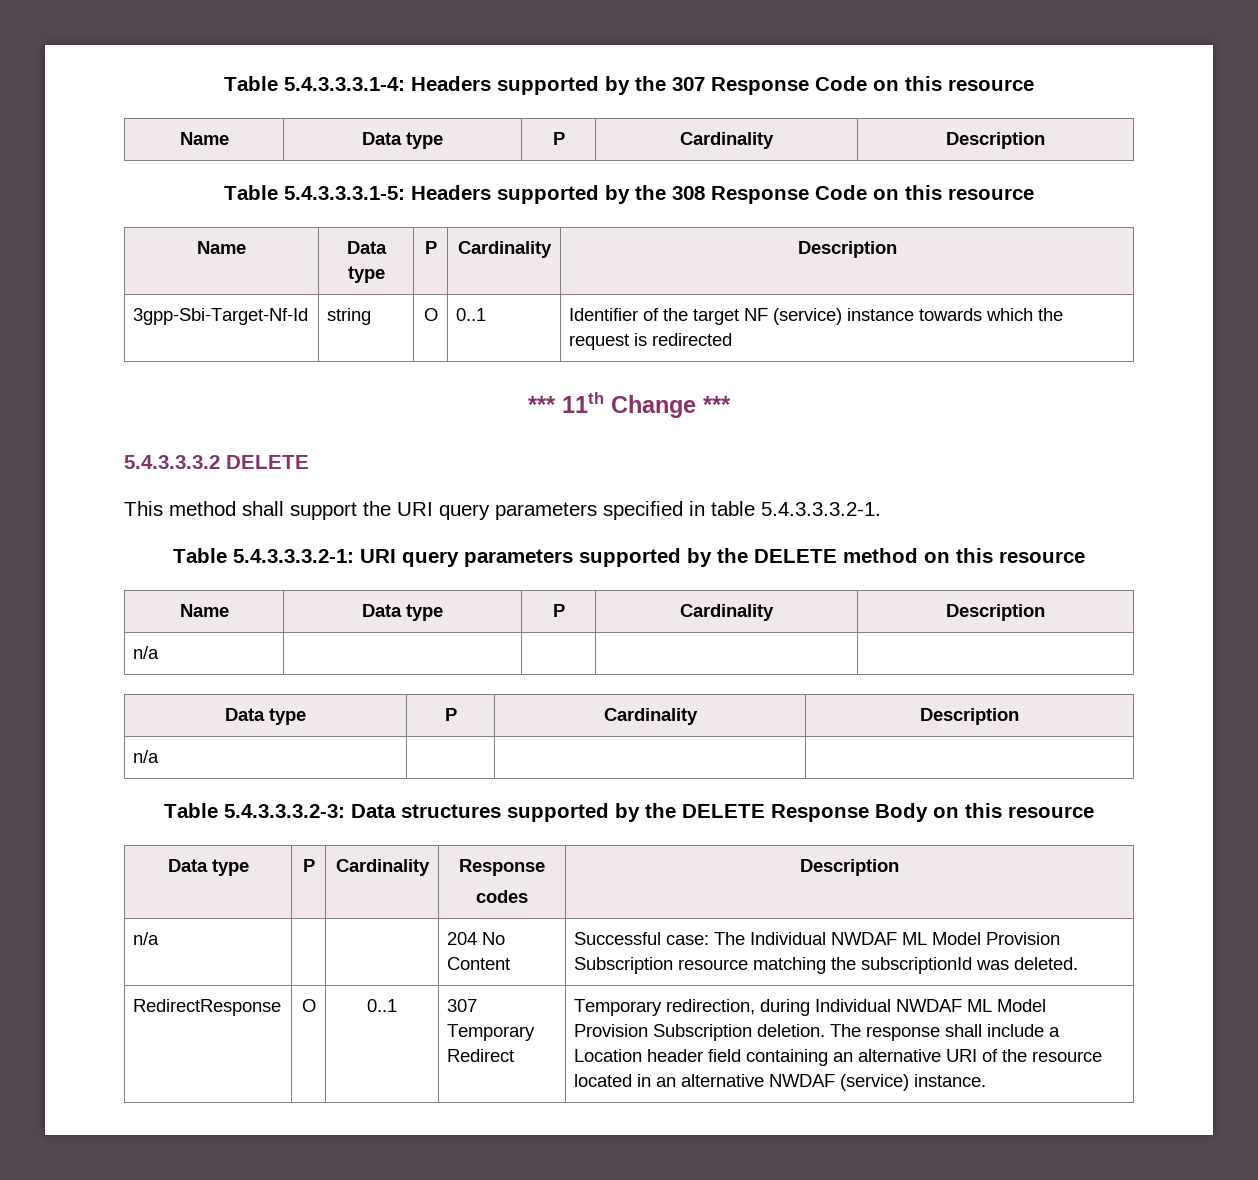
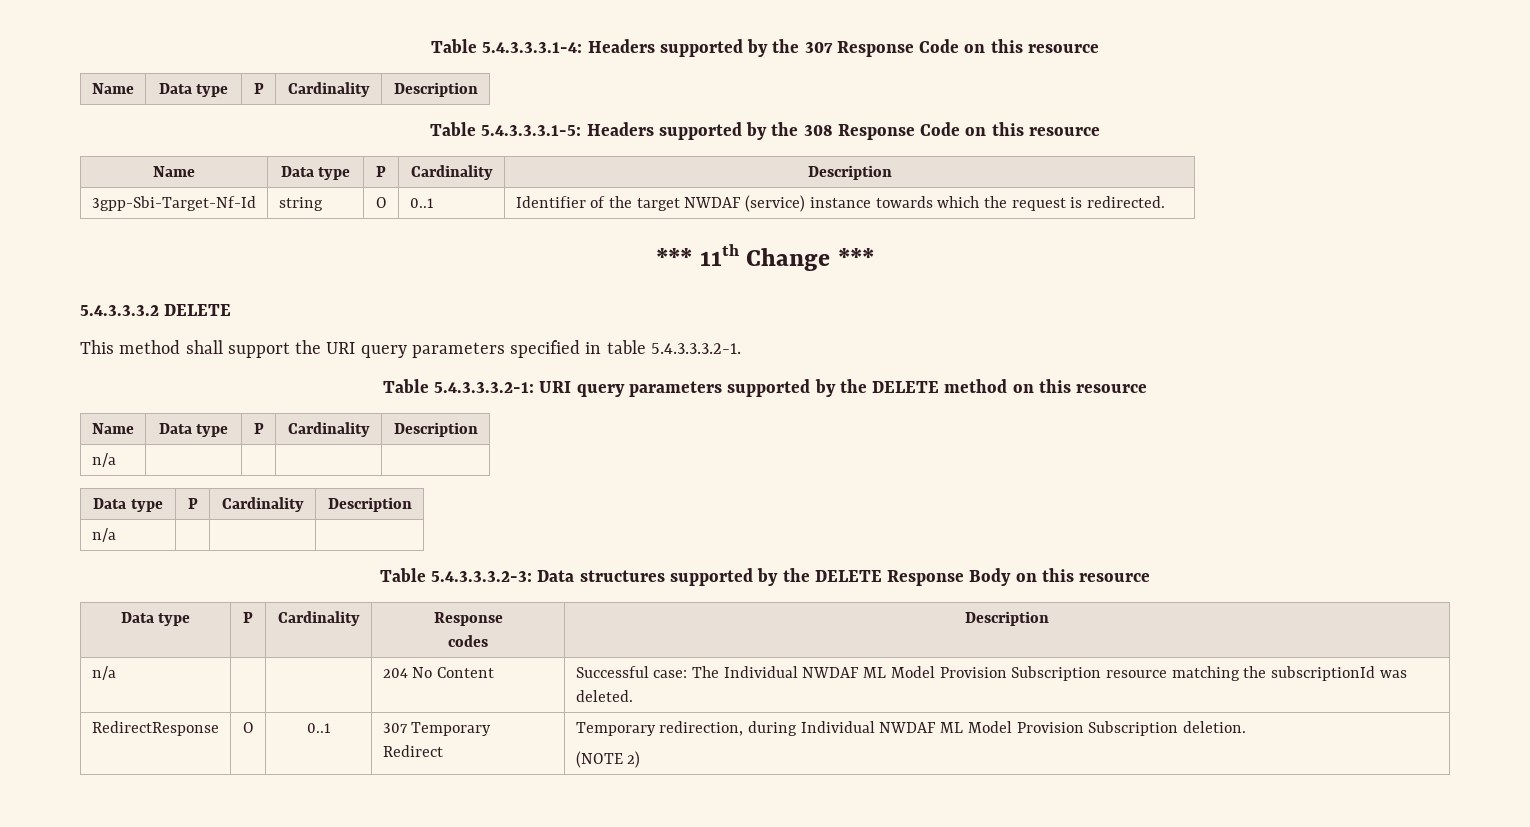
[744,308,769,321] NF -> [684,197,742,208] NWDAF
[652,333,733,346] redirected -> [1087,196,1166,208] redirected.
[830,1024,1061,1041] [574,1049,1103,1066] [574,1074,987,1091] The response shall include a Location header field containing an alternative URI of the resource located in an alternative NWDAF (service) instance. -> [575,751,641,768] // (NOTE 2)

